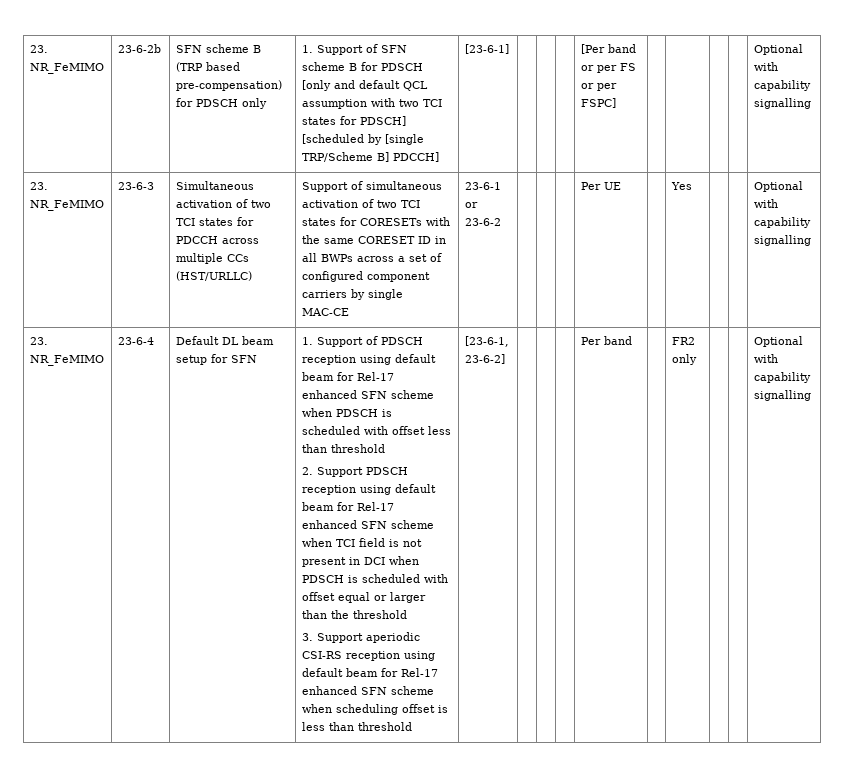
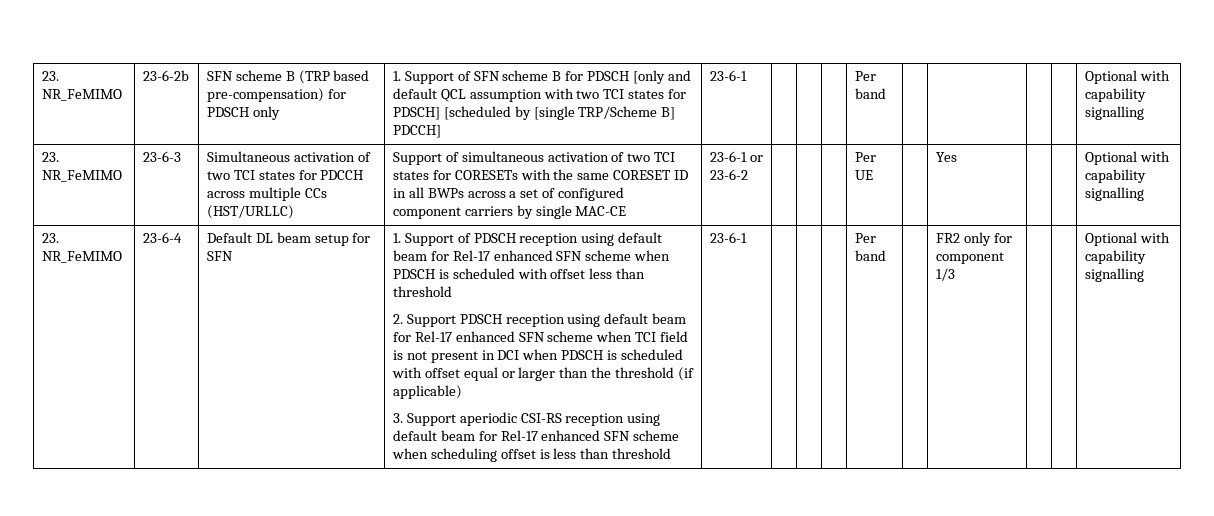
[464,44,509,54] [580,44,636,54] [580,63,636,73] [580,83,617,91] [580,98,616,108] [23-6-1] | | | | [Per band or per FS or per FSPC] -> [709,70,747,81] [854,71,876,81] [854,88,886,99] 23-6-1 | | | | Per band
(407, 614) none -> [678,367,695,381] [392,385,462,399] (if applicable)
[464,336,509,347] [464,354,505,364] [23-6-1, 23-6-2] -> [709,232,747,243] 23-6-1
(697, 359) none -> [993,233,1012,243] [935,252,1004,264] [935,268,955,281] for component 1/3

